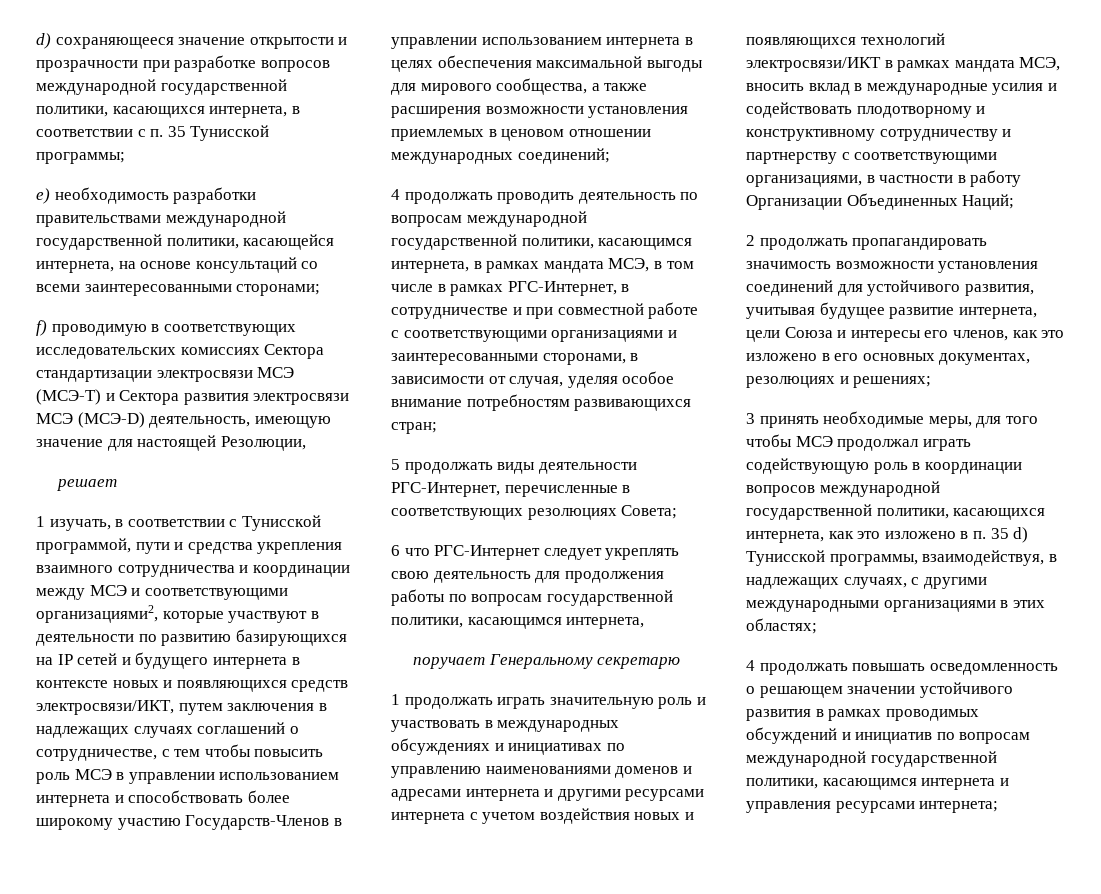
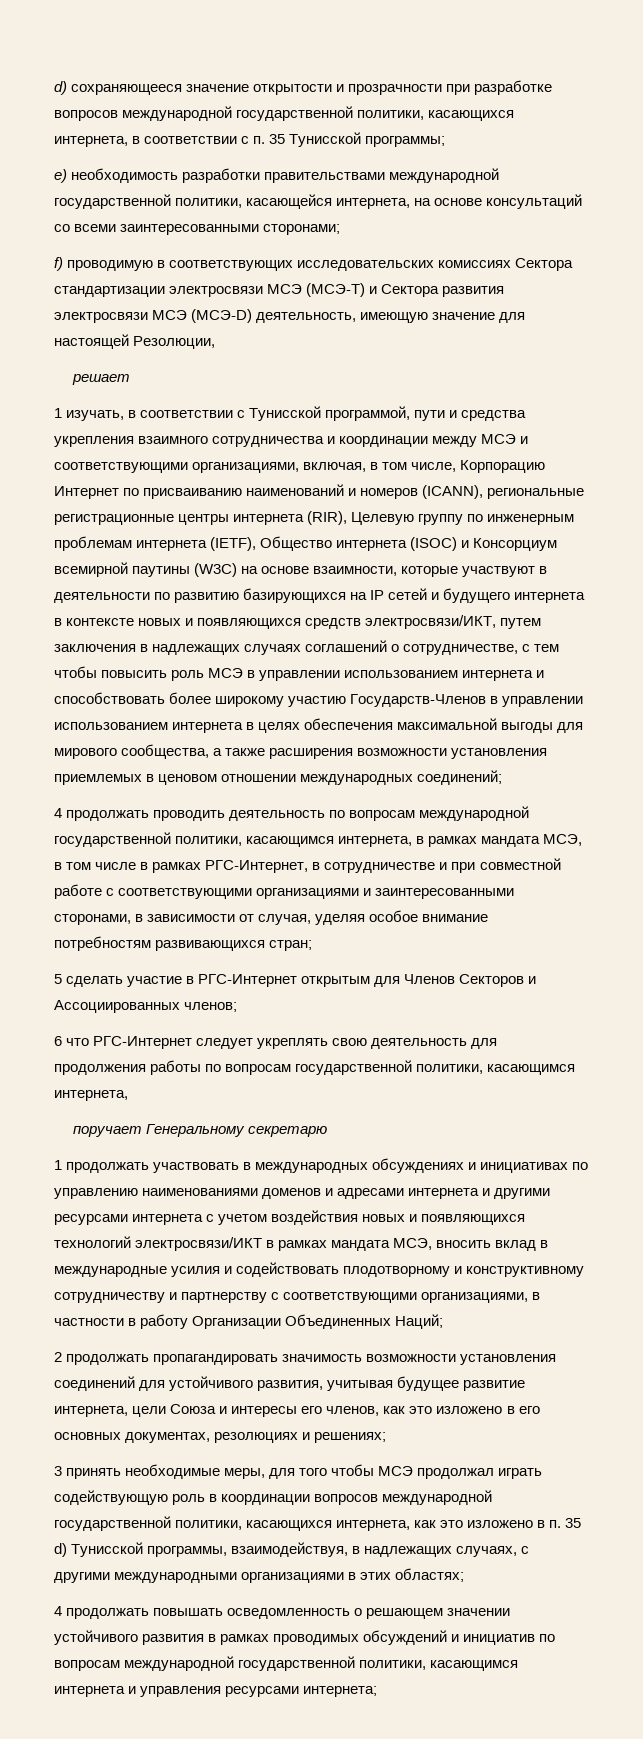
[36,605,158,623] организациями2, -> [192,460,546,473] [54,484,585,499] [54,511,575,525] [54,536,558,551] [54,562,398,577] организациями, включая, в том числе, Корпорацию Интернет по присваиванию наименований и номеров (ICANN), региональные регистрационные центры интернета (RIR), Целевую группу по инженерным проблемам интернета (IETF), Общество интернета (ISOC) и Консорциум всемирной паутины (W3C) на основе взаимности,
[404,462,637,474] [391,482,631,497] [391,505,678,520] продолжать виды деятельности РГС-Интернет, перечисленные в соответствующих резолюциях Совета; -> [66,974,537,987] [54,1000,238,1013] сделать участие в РГС-Интернет открытым для Членов Секторов и Ассоциированных членов;
[497,697,706,709] играть значительную роль и -> (150, 1167) none

